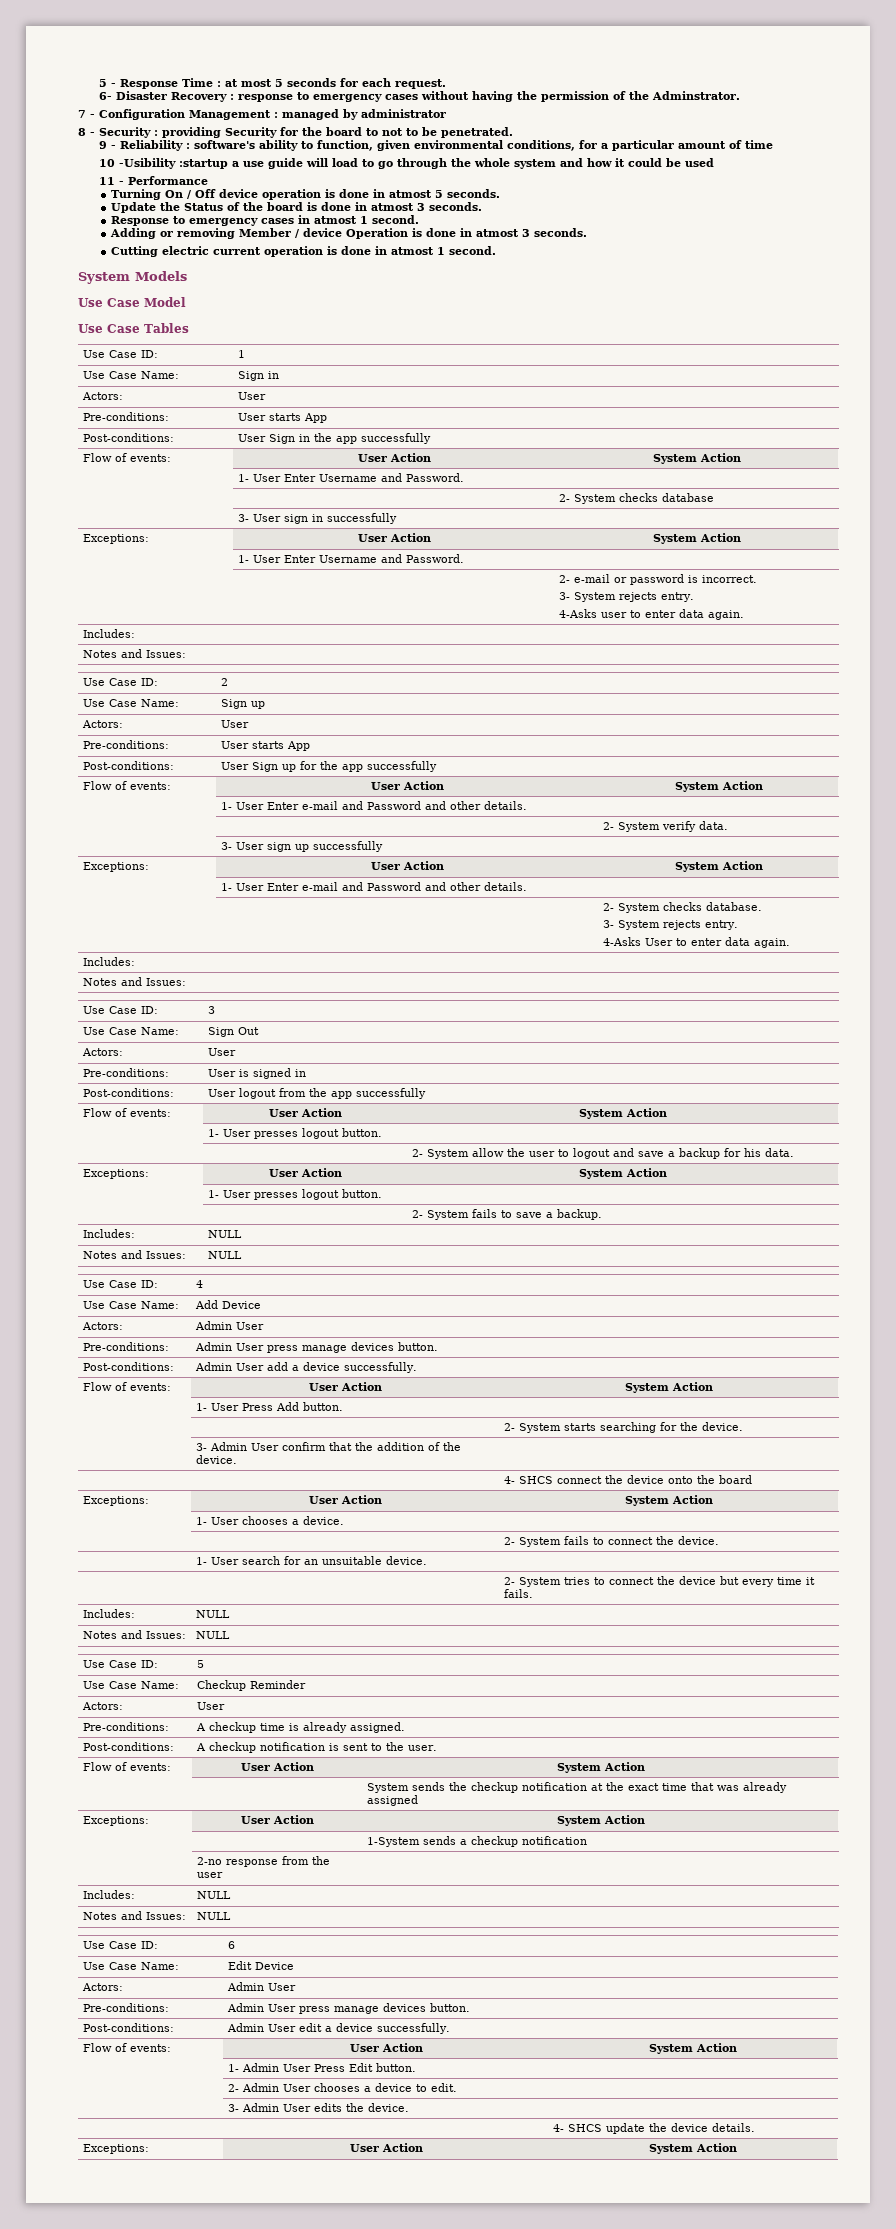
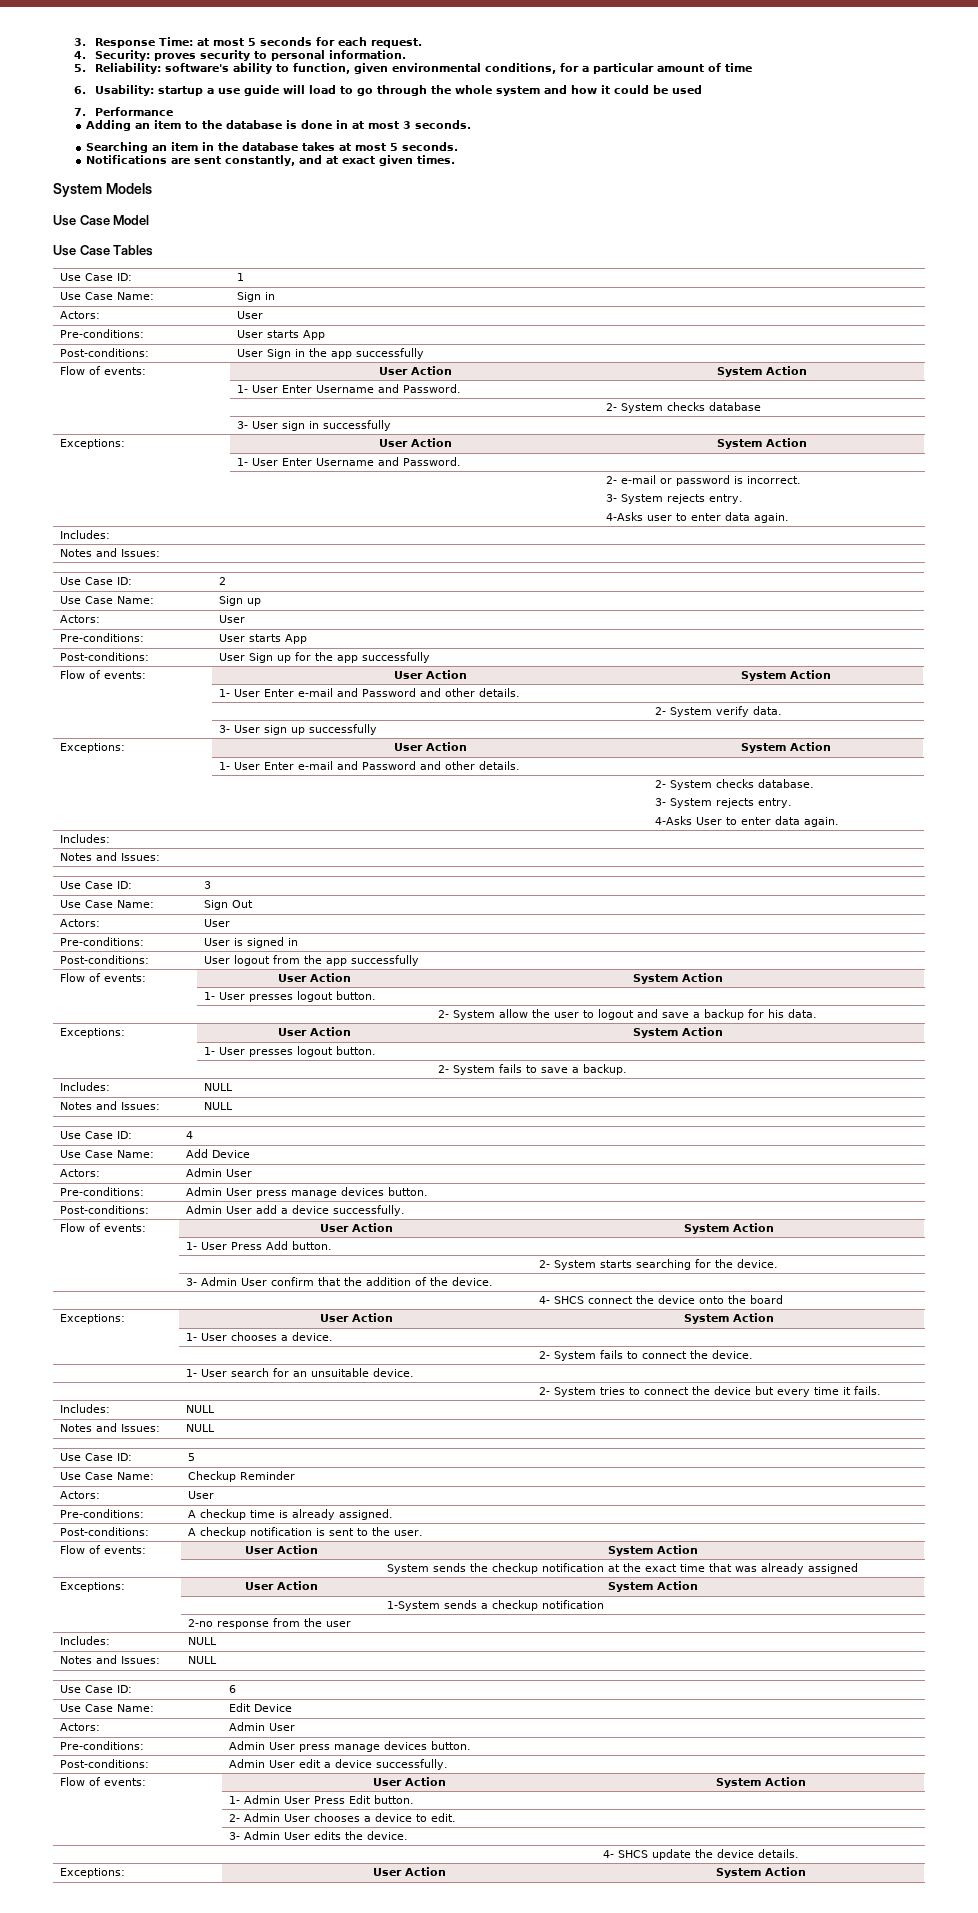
[98,78,221,89] 5 - Response Time : -> [73,37,193,48] 3. Response Time:
[98,91,740,102] [78,109,446,120] [78,127,513,138] [98,140,190,151] 6- Disaster Recovery : response to emergency cases without having the permission of the Adminstrator. // 7 - Configuration Management : managed by administrator // 8 - Security : providing Security for the board to not to be penetrated. // 9 - Reliability : -> [73,50,406,61] [73,63,161,74] 4. Security: proves security to personal information. // 5. Reliability:
[98,158,228,169] 10 -Usibility :startup -> [73,85,203,96] 6. Usability: startup
[98,177,124,185] 11 - -> [73,108,86,116] 7.
[110,189,500,200] [110,202,482,213] [110,215,419,226] [109,228,587,239] [110,246,496,257] Turning On / Off device operation is done in atmost 5 seconds. // Update the Status of the board is done in atmost 3 seconds. // Response to emergency cases in atmost 1 second. // Adding or removing Member / device Operation is done in atmost 3 seconds. // Cutting electric current operation is done in atmost 1 second. -> [85,120,471,131] [85,142,458,153] [85,155,455,166] Adding an item to the database is done in at most 3 seconds. // Searching an item in the database takes at most 5 seconds. // Notifications are sent constantly, and at exact given times.

